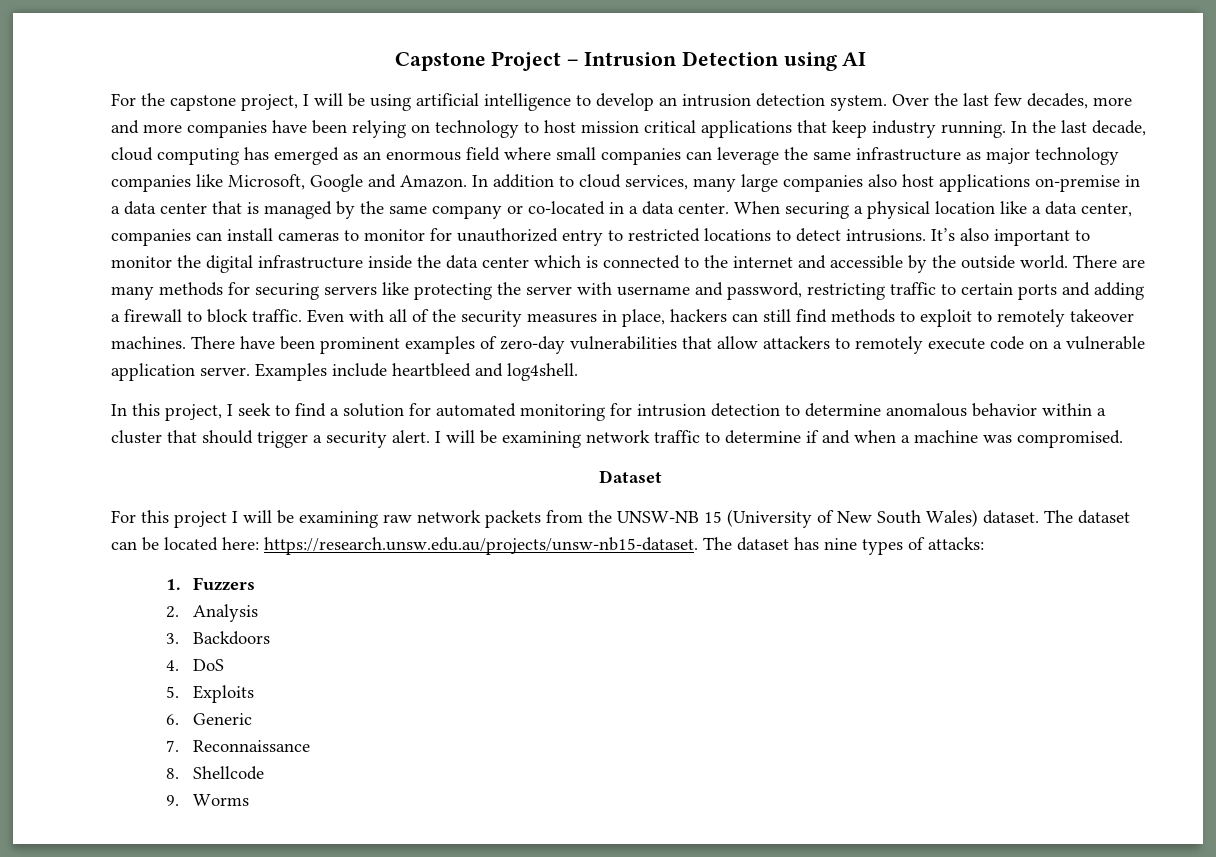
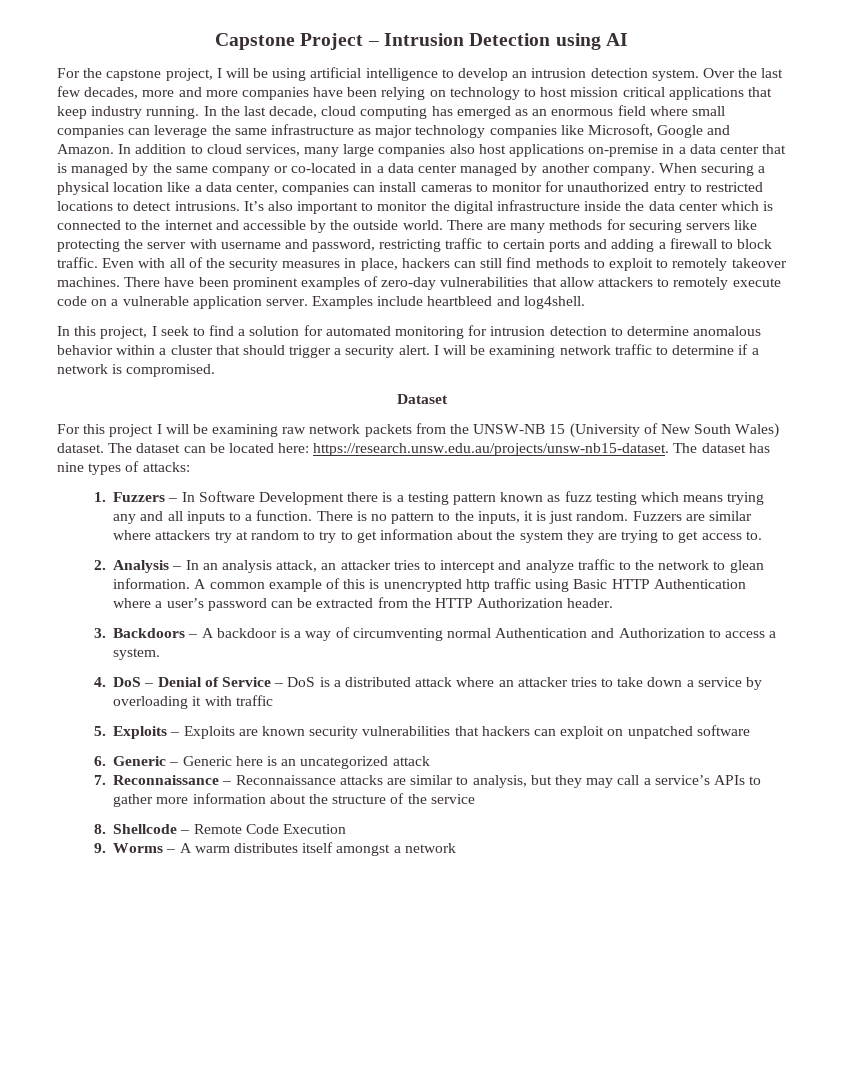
[678,203,729,214] center. -> [418,163,655,176] center managed by another company.
[822,430,1012,444] and when a machine was -> [751,348,759,355] [57,364,123,374] a network is
[165,604,259,622] [165,631,271,645] [165,659,225,671] [165,685,255,703] [165,713,253,725] [165,740,311,752] [165,766,265,780] [165,794,250,806] // 2. Analysis // 3. Backdoors // 4. DoS // 5. Exploits // 6. Generic // 7. Reconnaissance // 8. Shellcode // 9. Worms -> [168,491,765,505] [113,510,752,524] [113,529,762,543] [93,559,764,573] [113,578,746,592] [113,597,614,611] [93,627,777,641] [113,648,161,660] [93,677,762,690] [113,695,273,709] [93,725,750,739] [93,756,430,769] [93,775,762,788] [113,793,475,807] [93,824,347,834] [93,842,456,856] – In Software Development there is a testing pattern known as fuzz testing which means trying any and all inputs to a function. There is no pattern to the inputs, it is just random. Fuzzers are similar where attackers try at random to try to get information about the system they are trying to get access to. // 2. Analysis – In an analysis attack, an attacker tries to intercept and analyze traffic to the network to glean information. A common example of this is unencrypted http traffic using Basic HTTP Authentication where a user’s password can be extracted from the HTTP Authorization header. // 3. Backdoors – A backdoor is a way of circumventing normal Authentication and Authorization to access a system. // 4. DoS – Denial of Service – DoS is a distributed attack where an attacker tries to take down a service by overloading it with traffic // 5. Exploits – Exploits are known security vulnerabilities that hackers can exploit on unpatched software // 6. Generic – Generic here is an uncategorized attack // 7. Reconnaissance – Reconnaissance attacks are similar to analysis, but they may call a service’s APIs to gather more information about the structure of the service // 8. Shellcode – Remote Code Execution // 9. Worms – A warm distributes itself amongst a network

